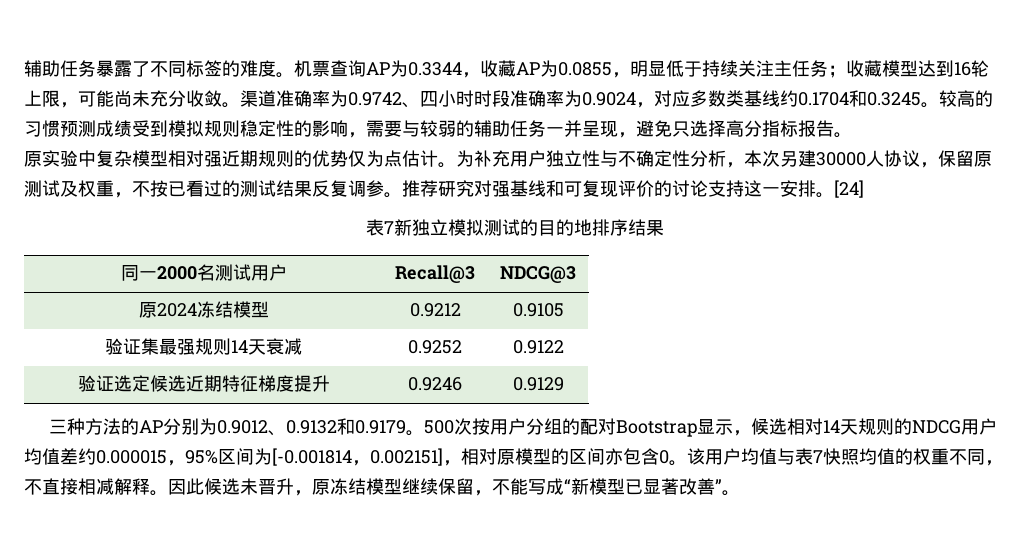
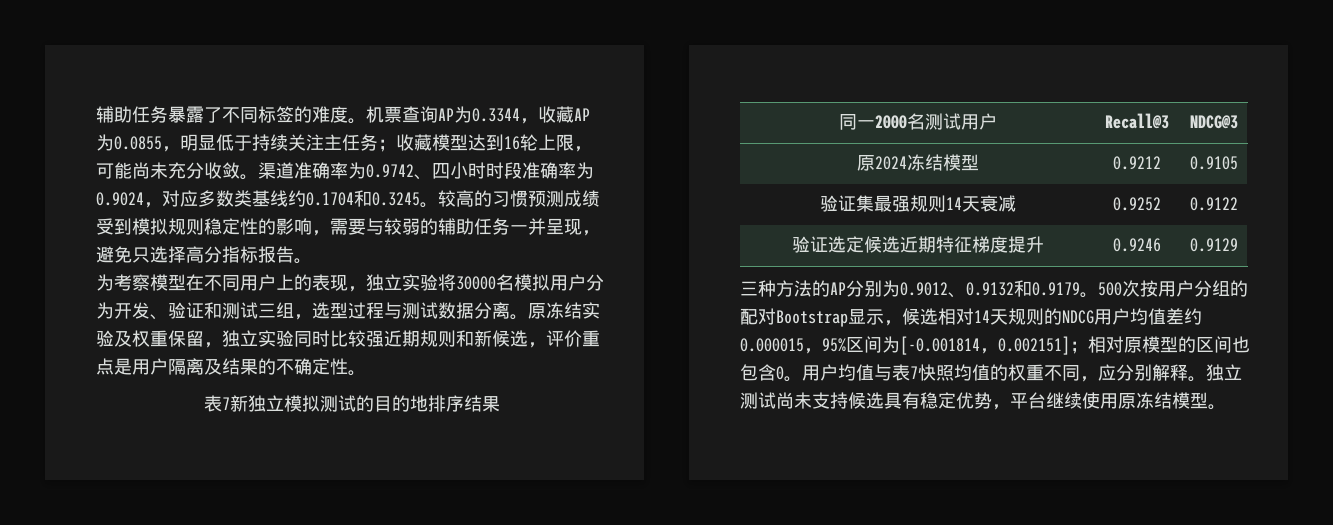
[24,150,992,168] [24,180,864,198] 原实验中复杂模型相对强近期规则的优势仅为点估计。为补充用户独立性与不确定性分析，本次另建30000人协议，保留原测试及权重，不按已看过的测试结果反复调参。推荐研究对强基线和可复现评价的讨论支持这一安排。[24] -> [96,274,604,292] [96,302,600,320] [96,330,600,348] [96,358,366,376] 为考察模型在不同用户上的表现，独立实验将30000名模拟用户分为开发、验证和测试三组，选型过程与测试数据分离。原冻结实验及权重保留，独立实验同时比较强近期规则和新候选，评价重点是用户隔离及结果的不确定性。
[443,460,461,466] ， -> [1070,341,1088,354] ；
[605,448,623,465] 亦 -> [1232,336,1250,353] 也
[687,448,705,465] 该 -> (802, 379) none
[24,478,722,496] 不直接相减解释。因此候选未晋升，原冻结模型继续保留，不能写成“新模型已显著改善” -> [1098,364,1242,382] [740,392,1208,410] 应分别解释。独立测试尚未支持候选具有稳定优势，平台继续使用原冻结模型

